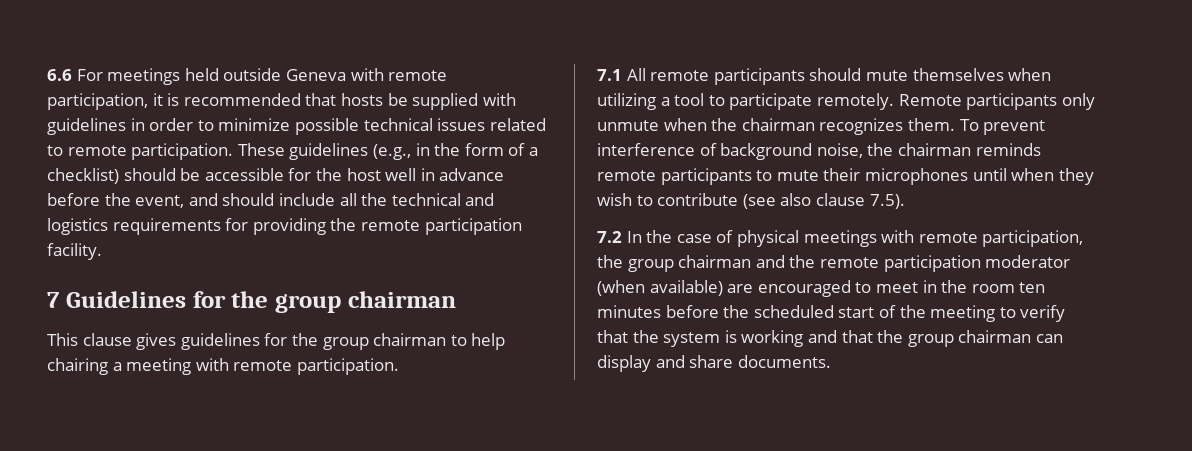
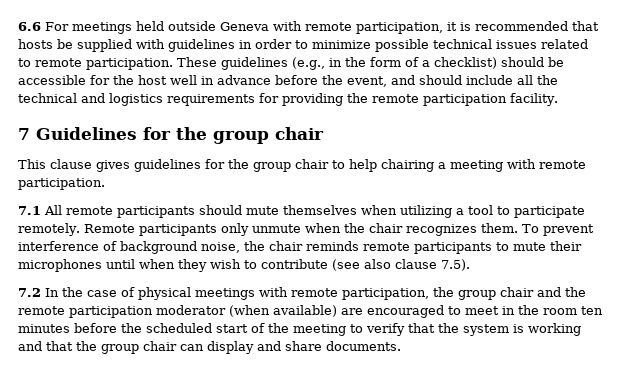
[347,291,456,308] chairman -> [275,127,324,140] chair
[373,333,447,346] chairman -> [295,159,329,169] chair
[741,118,815,131] chairman -> [368,223,403,233] chair
[897,143,971,156] chairman -> [269,241,303,251] chair
[678,255,752,268] chairman -> [500,287,534,297] chair
[958,330,1032,343] chairman -> [143,341,177,351] chair

